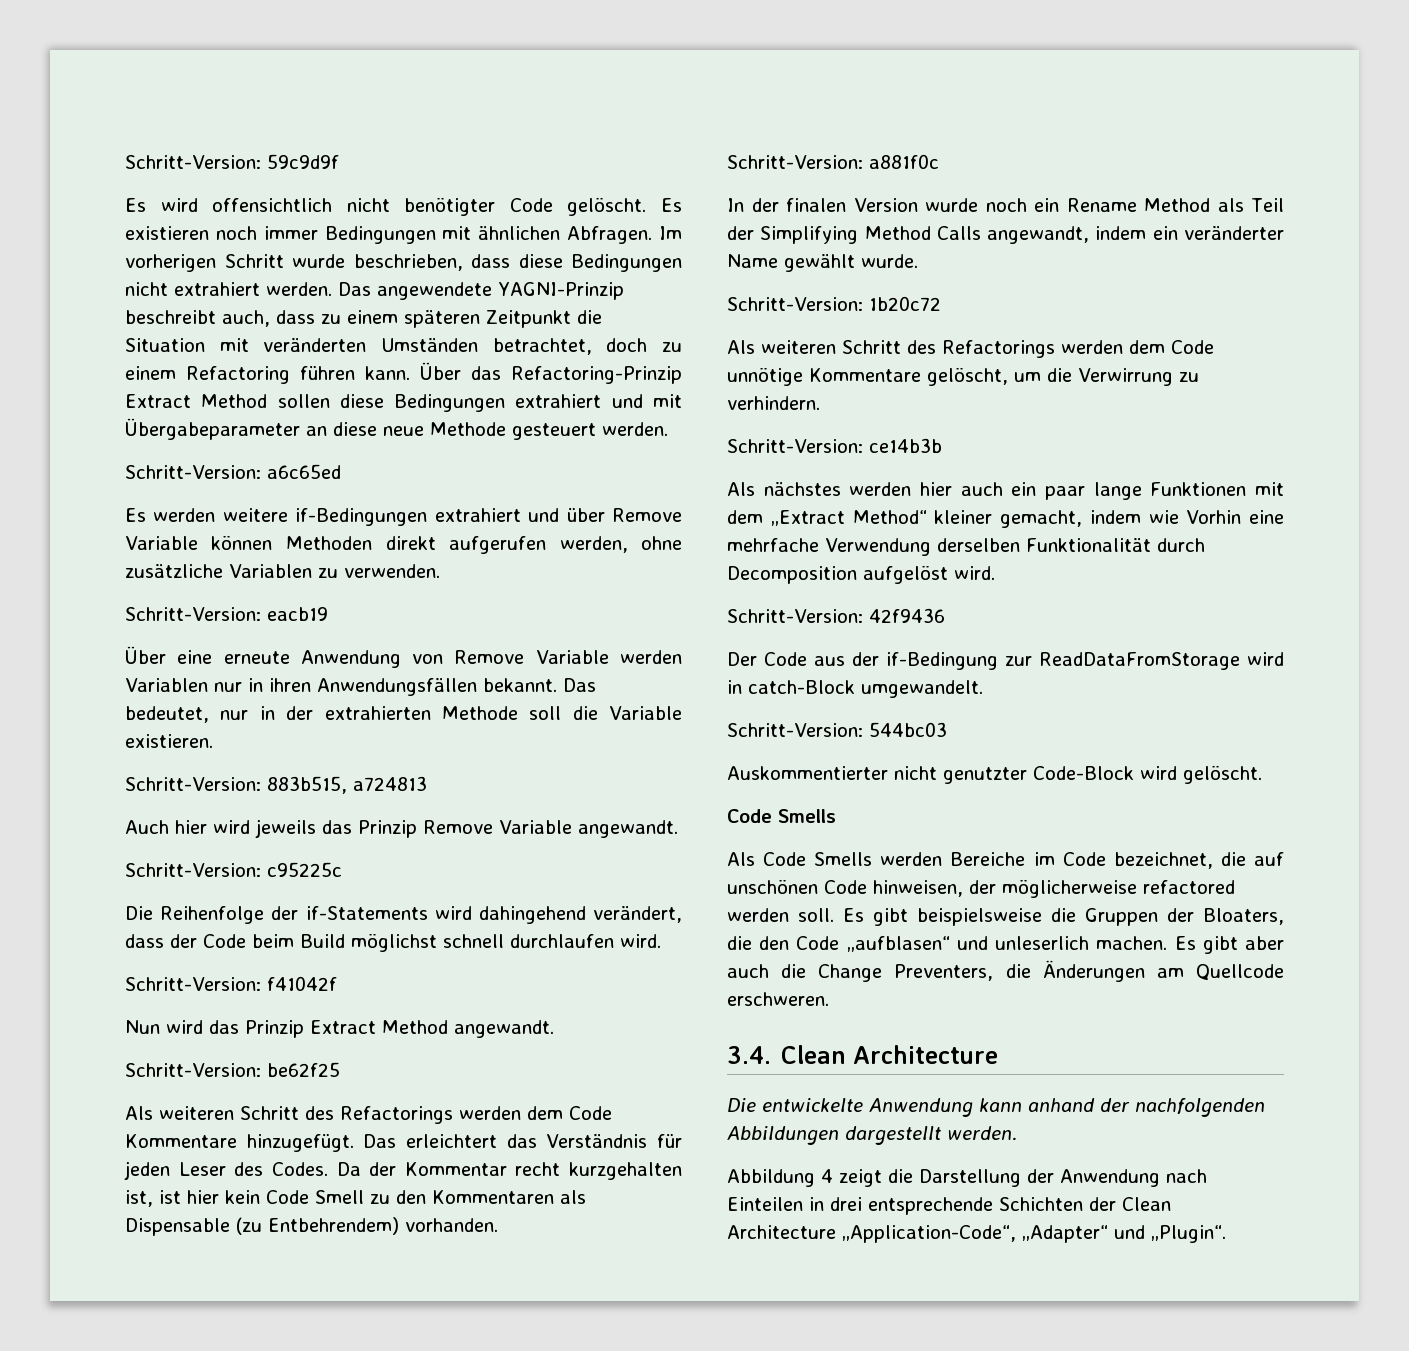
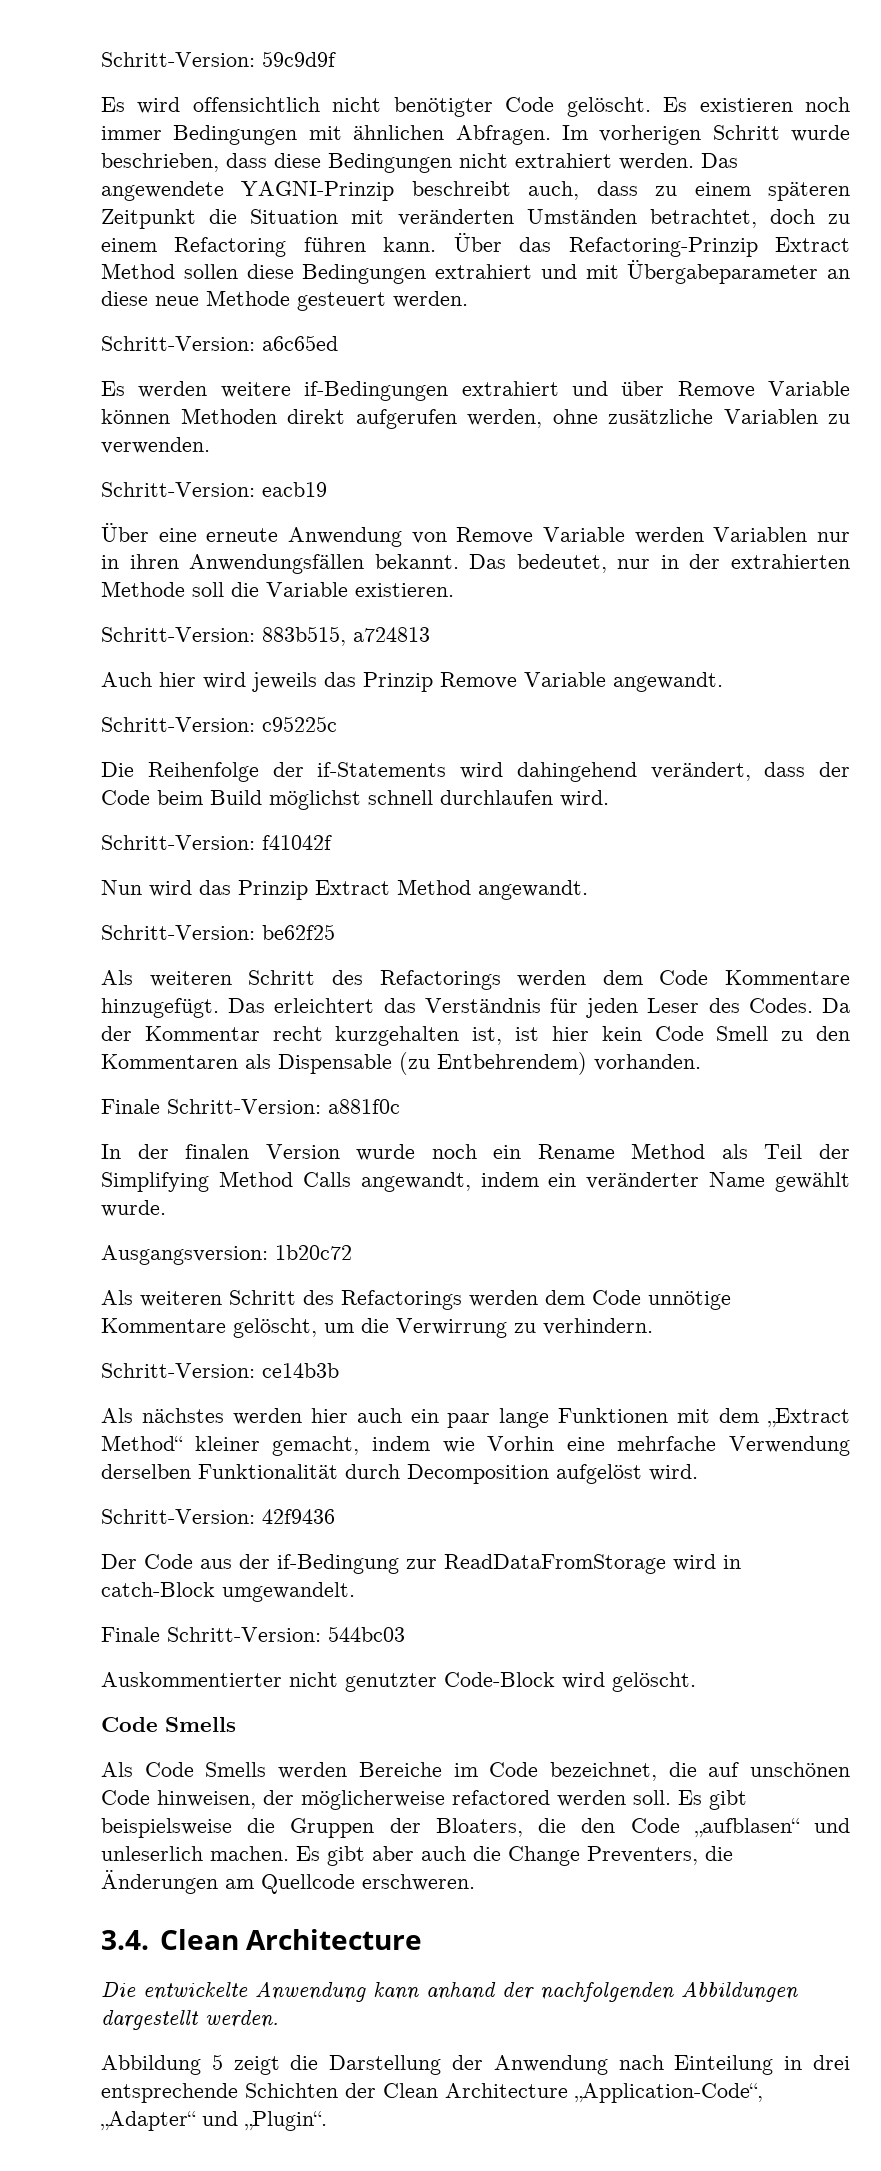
(498, 1225) none -> [101,1099,160,1114] Finale
[727,297,863,311] Schritt-Version: -> [101,1245,268,1265] Ausgangsversion:
(983, 689) none -> [101,1627,160,1642] Finale
[821,1169,833,1183] 4 -> [211,2054,223,2070] 5
[727,1197,803,1211] Einteilen -> [674,2055,774,2075] Einteilung

